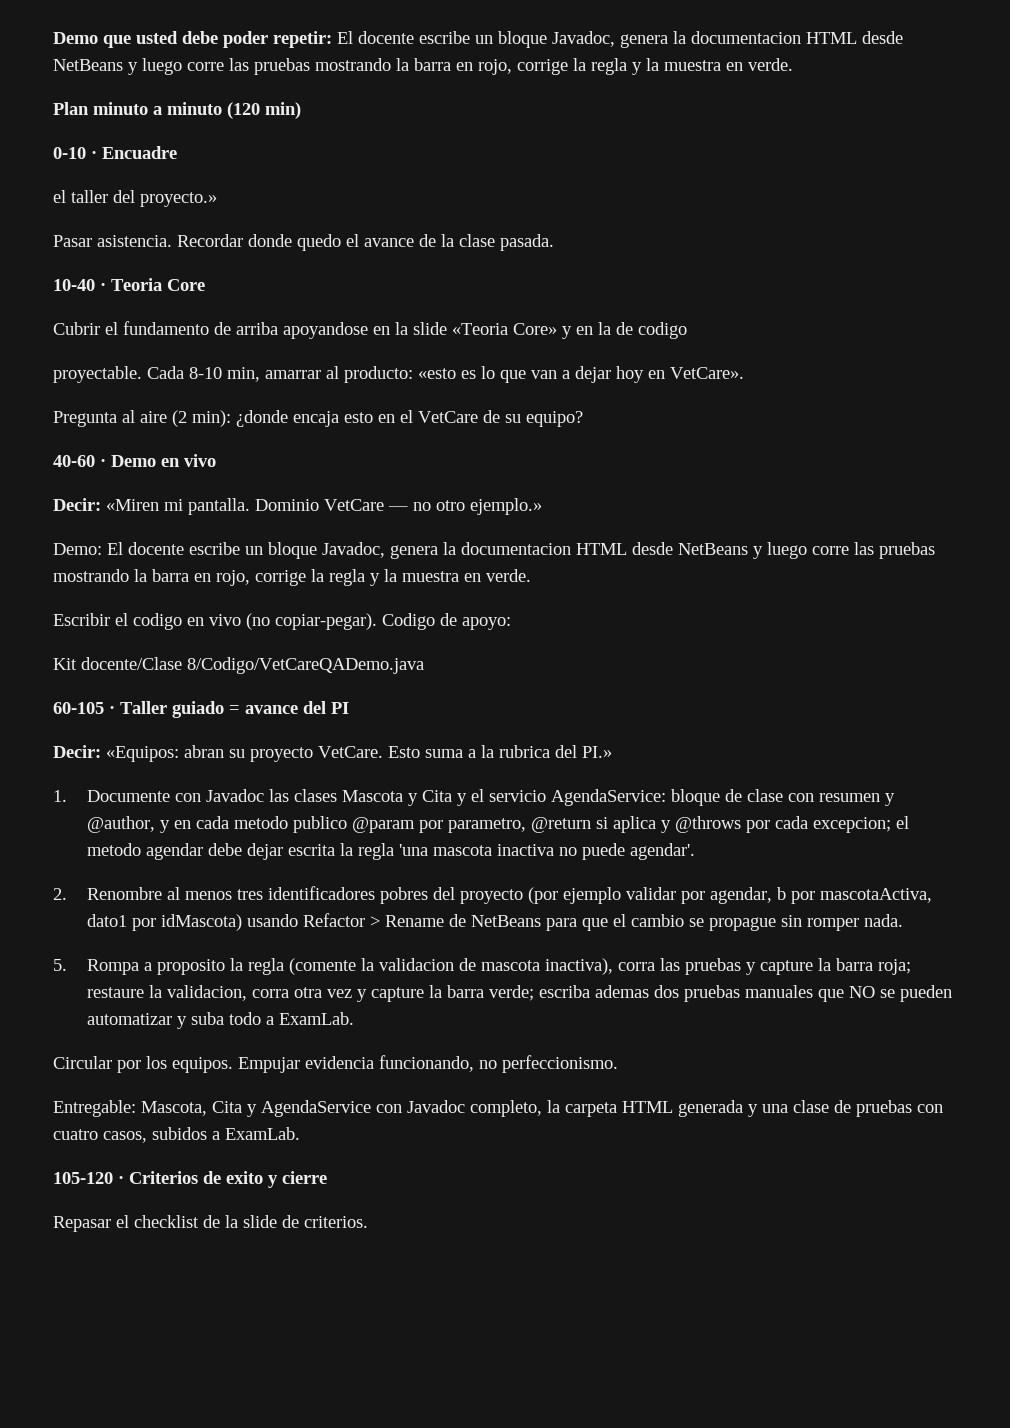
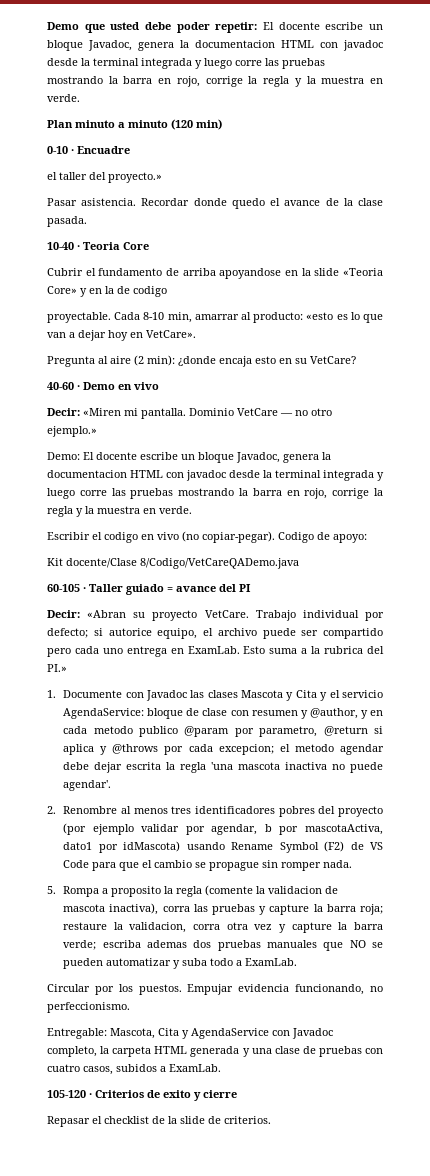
[862,31,903,44] [53,59,123,71] desde NetBeans -> [320,40,383,51] [47,58,192,69] con javadoc desde la terminal integrada
[400,410,583,427] el VetCare de su equipo? -> [295,356,356,364] su VetCare?
[632,542,748,555] desde NetBeans -> [166,470,374,481] con javadoc desde la terminal integrada
[106,745,224,762] «Equipos: abran -> [87,610,127,618] «Abran
(383, 752) none -> [255,610,384,621] [47,628,383,639] [47,646,240,657] Trabajo individual por defecto; si autorice equipo, el archivo puede ser compartido pero cada uno entrega en ExamLab.
[303,913,542,927] Refactor > Rename de NetBeans -> [231,841,384,853] [63,860,90,868] Rename Symbol (F2) de VS Code
[172,1057,233,1073] equipos. -> [138,984,182,995] puestos.

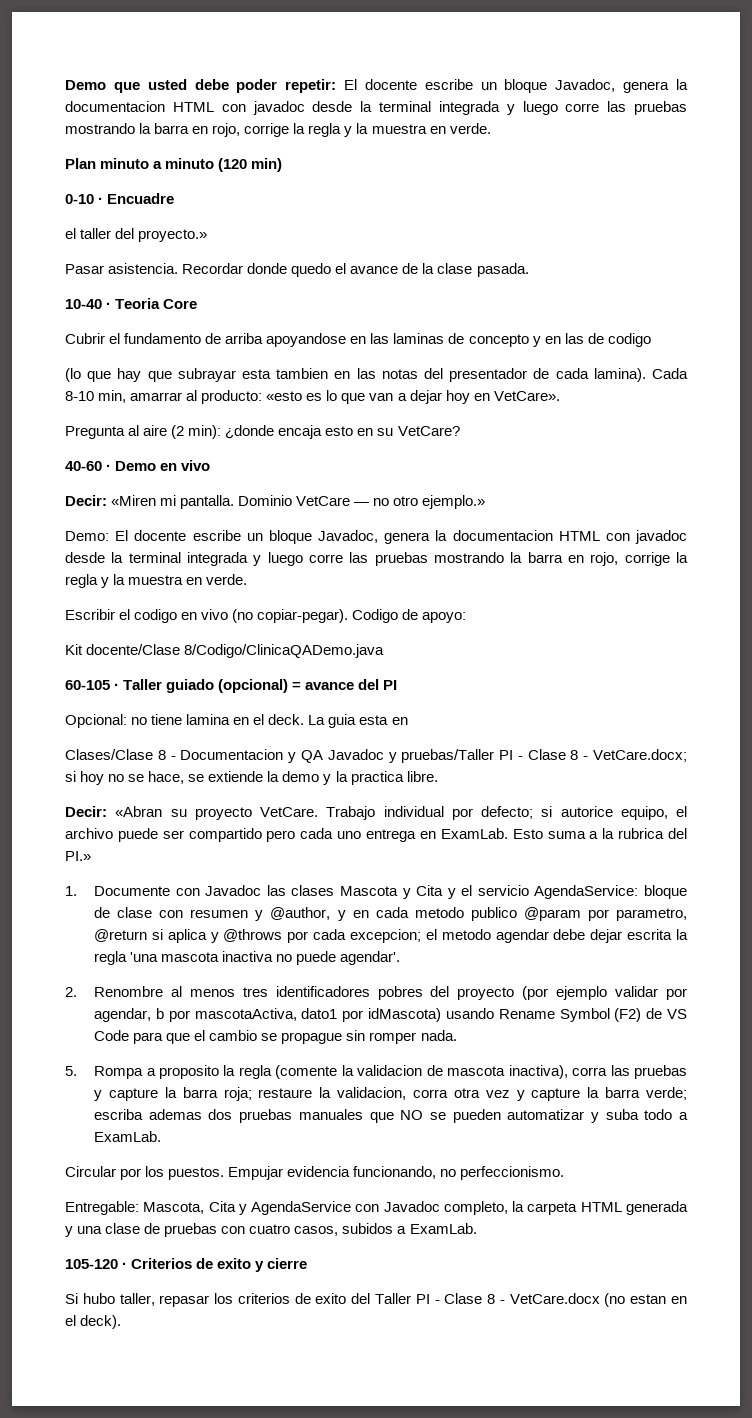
[301,268,383,276] [47,286,114,297] la slide «Teoria Core» y en la -> [370,333,584,347] las laminas de concepto y en las
[47,312,111,323] proyectable. -> [65,368,646,382] (lo que hay que subrayar esta tambien en las notas del presentador de cada lamina).
[140,558,299,569] 8/Codigo/VetCareQADemo.java -> [184,644,385,658] 8/Codigo/ClinicaQADemo.java
(164, 589) none -> [218,679,289,693] (opcional)
(251, 588) none -> [65,714,408,728] [65,749,687,763] [65,771,438,785] // Opcional: no tiene lamina en el deck. La guia esta en // Clases/Clase 8 - Documentacion y QA Javadoc y pruebas/Taller PI - Clase 8 - VetCare.docx; si hoy no se hace, se extiende la demo y la practica libre.
[47,1116,271,1127] Repasar el checklist de la slide de criterios. -> [65,1293,688,1307] [65,1315,122,1329] Si hubo taller, repasar los criterios de exito del Taller PI - Clase 8 - VetCare.docx (no estan en el deck).

